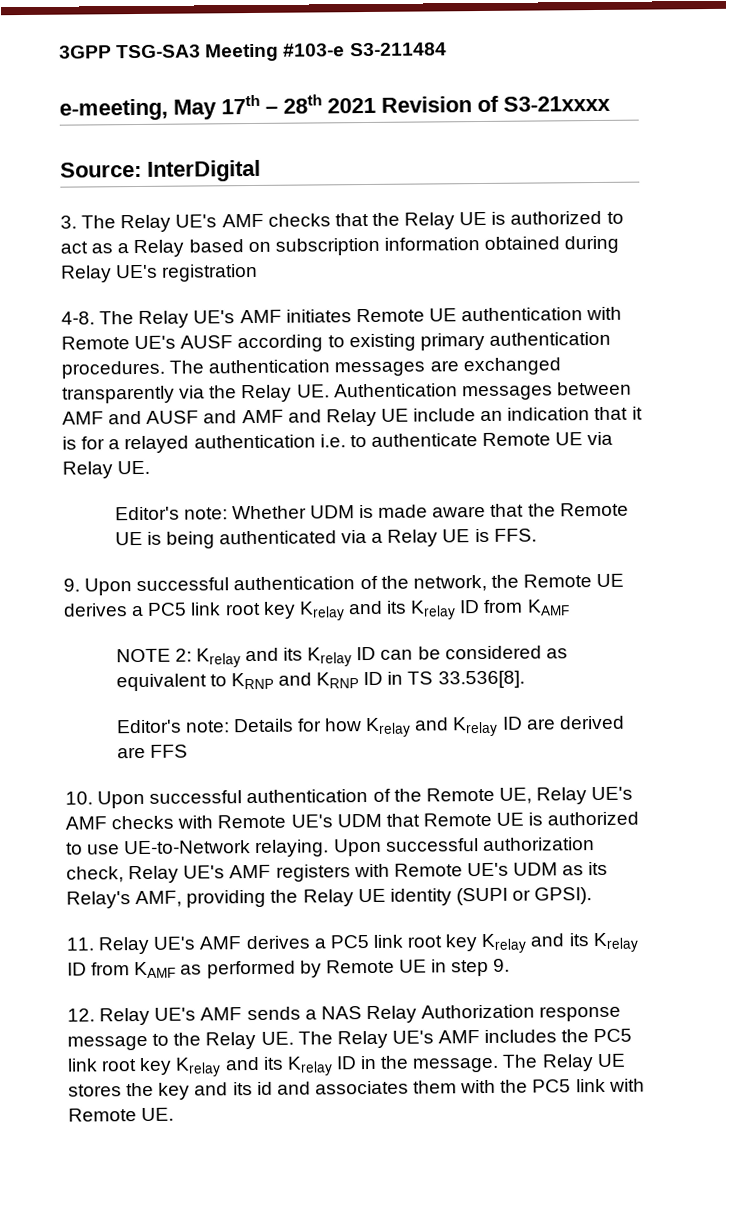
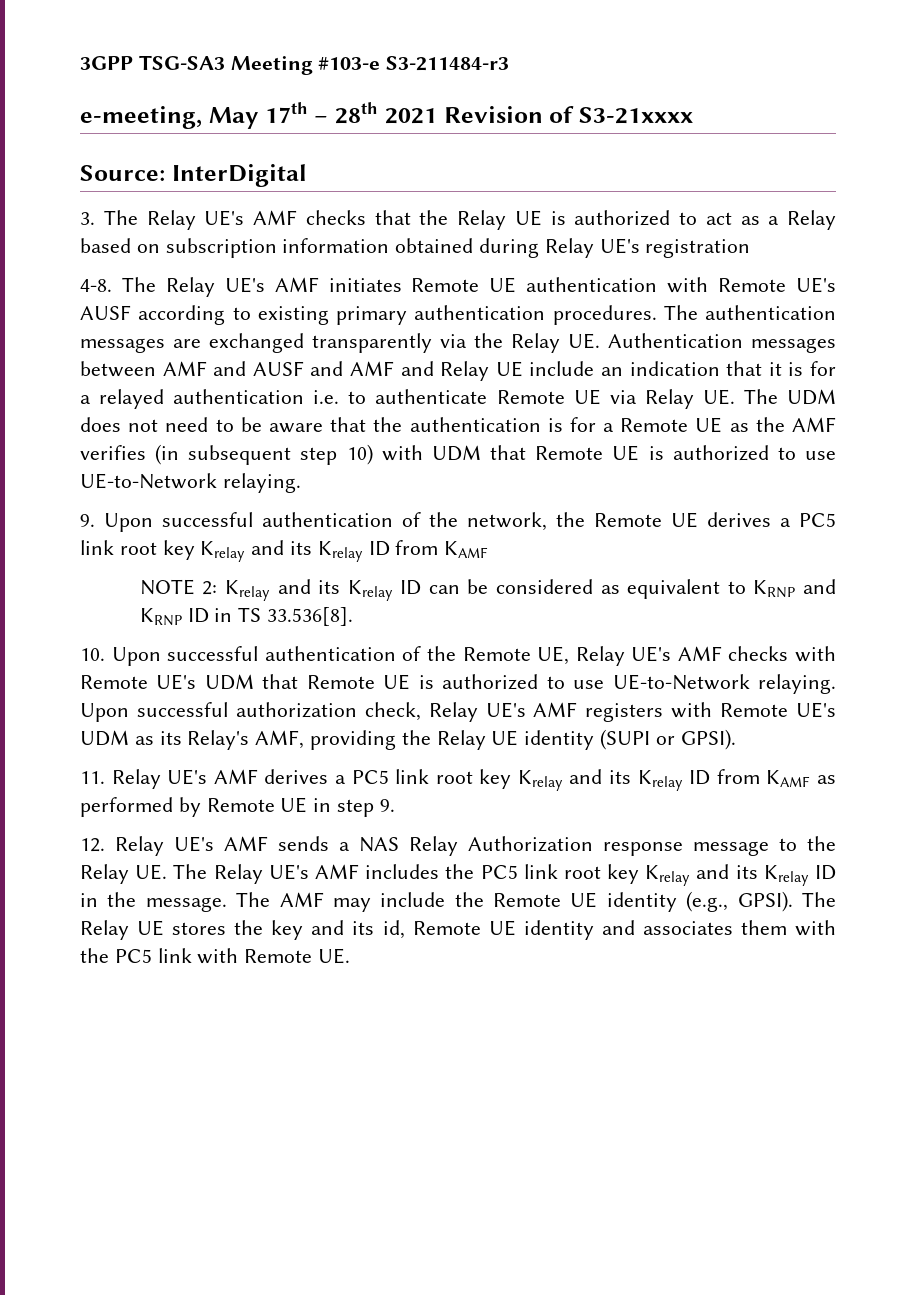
[349,42,447,57] S3-211484 -> [386,56,510,71] S3-211484-r3
[114,502,629,521] [114,528,537,549] // Editor's note: Whether UDM is made aware that the Remote UE is being authenticated via a Relay UE is FFS. -> [743,389,837,405] [80,417,836,433] [80,444,836,465] [80,473,301,493] The UDM does not need to be aware that the authentication is for a Remote UE as the AMF verifies (in subsequent step 10) with UDM that Remote UE is authorized to use UE-to-Network relaying.
[115,715,625,738] [116,744,188,759] // Editor's note: Details for how Krelay and Krelay ID are derived are FFS -> (354, 616) none
(539, 1061) none -> [279,891,836,912] AMF may include the Remote UE identity (e.g., GPSI). The
[256,1081,273,1095] id -> [382,920,594,940] id, Remote UE identity

